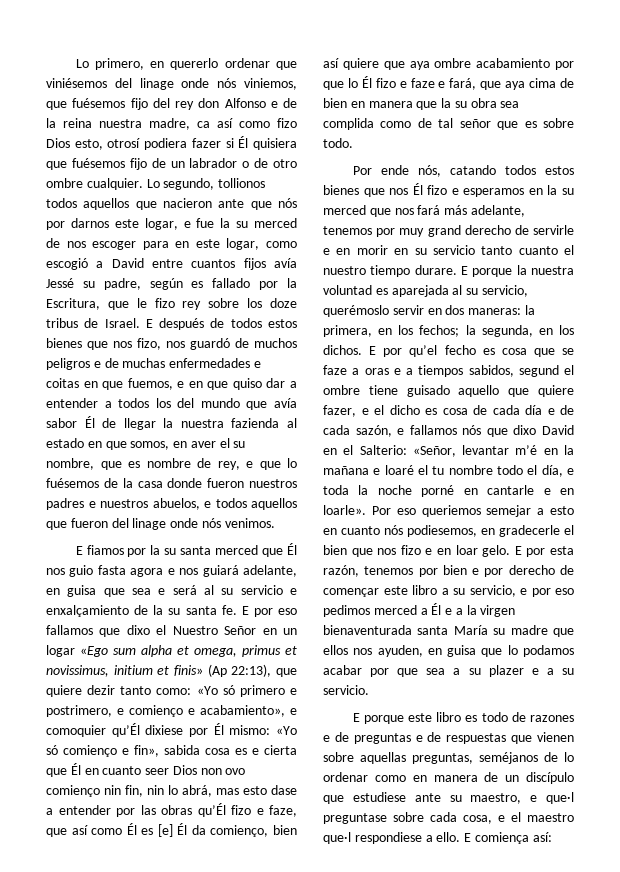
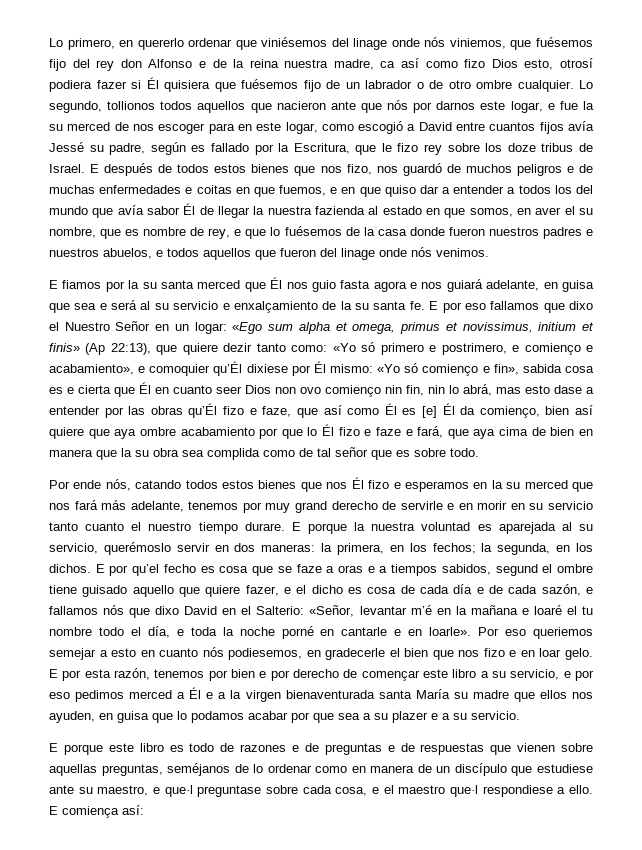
[46,645,75,657] logar -> [194,322,227,334] logar:

